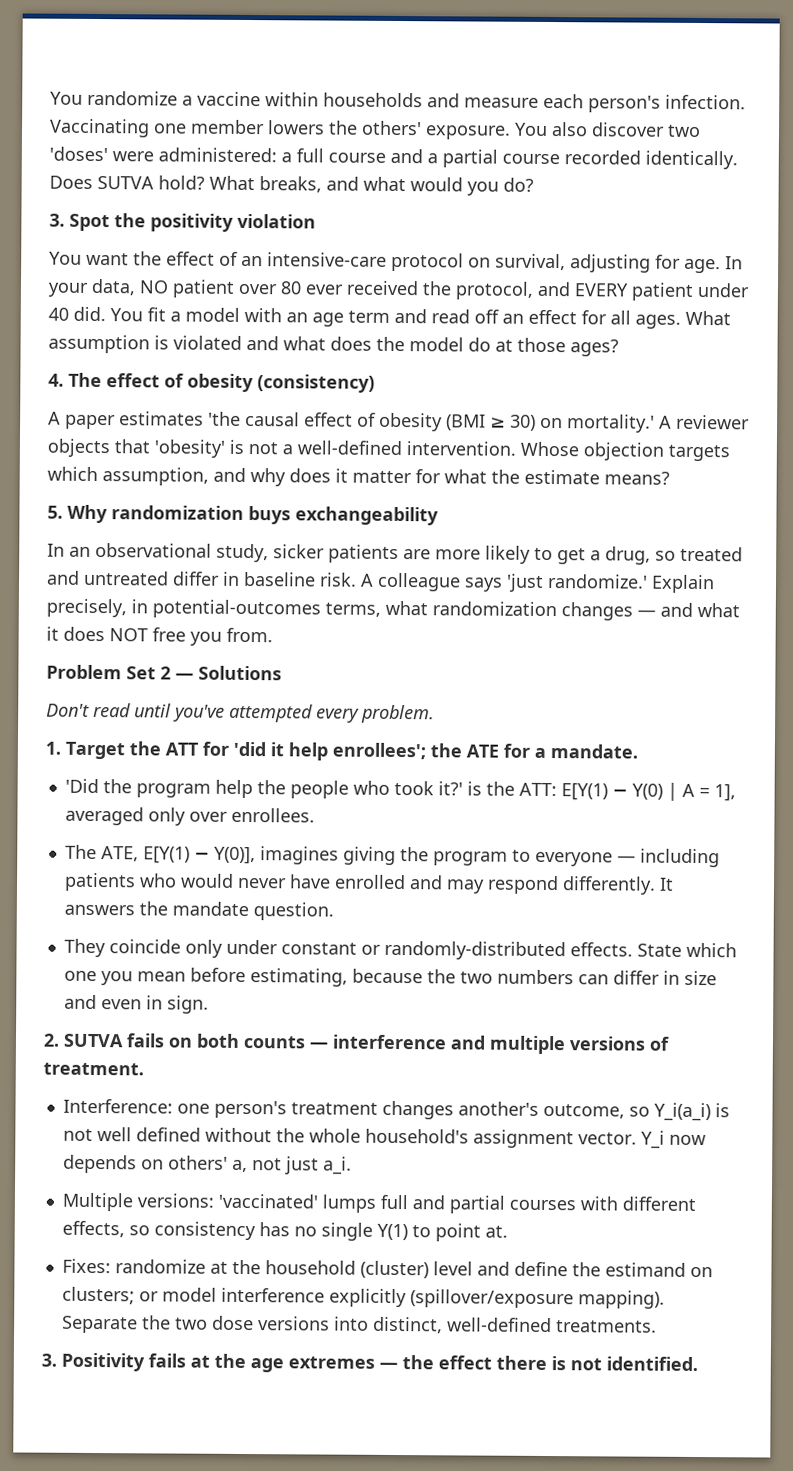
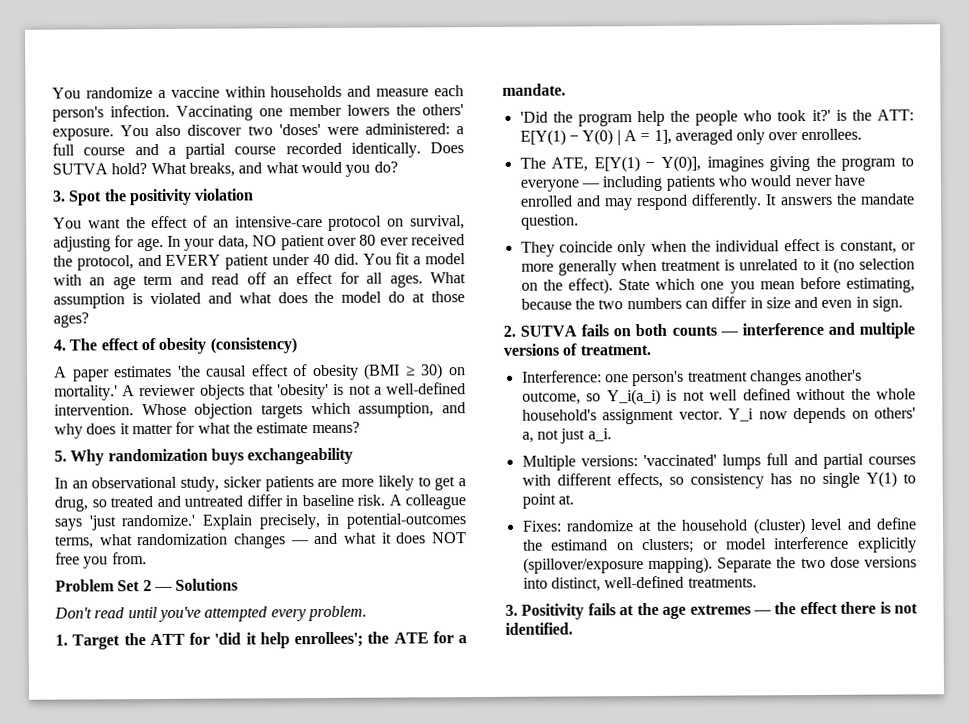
[225,939,633,961] under constant or randomly-distributed effects. -> [650,238,916,254] [520,257,915,276] [520,278,613,295] when the individual effect is constant, or more generally when treatment is unrelated to it (no selection on the effect).

